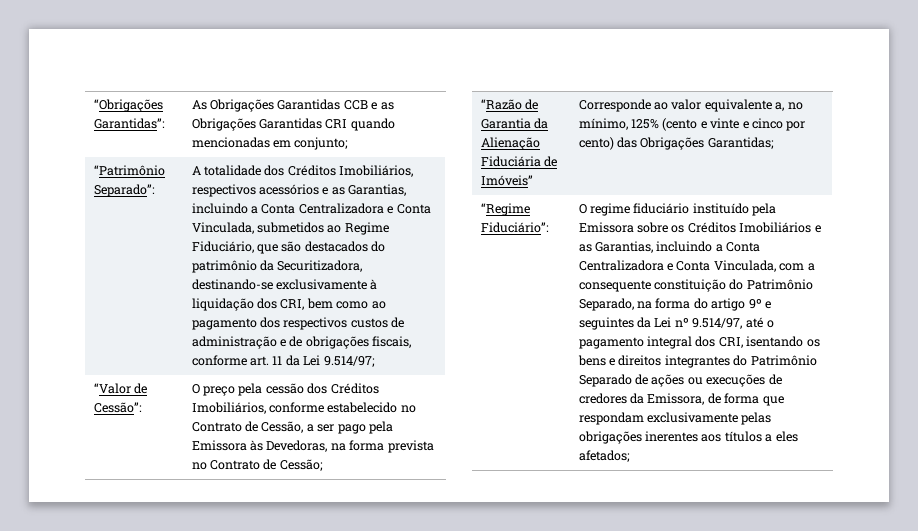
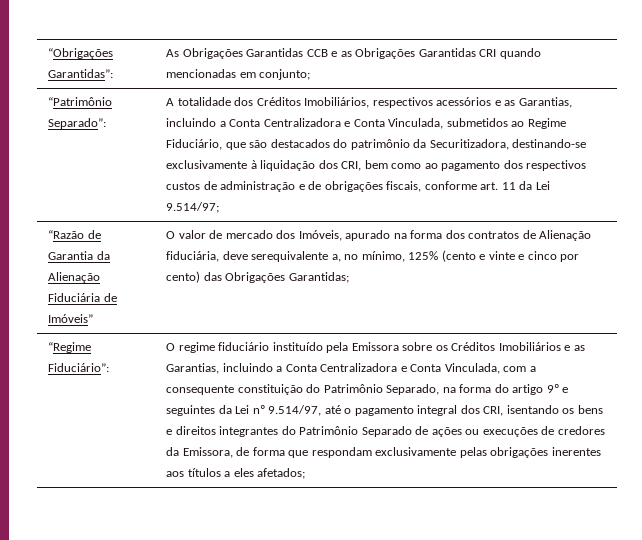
[93,383,148,394] [93,402,142,413] [191,383,379,396] [191,402,416,414] [191,421,393,434] [191,440,434,453] [191,459,323,471] // “Valor de Cessão”: | O preço pela cessão dos Créditos Imobiliários, conforme estabelecido no Contrato de Cessão, a ser pago pela Emissora às Devedoras, na forma prevista no Contrato de Cessão; -> (220, 207) none
[578,99,772,112] Corresponde ao valor equivalente -> [166,230,592,241] [166,251,329,262] O valor de mercado dos Imóveis, apurado na forma dos contratos de Alienação fiduciária, deve serequivalente

